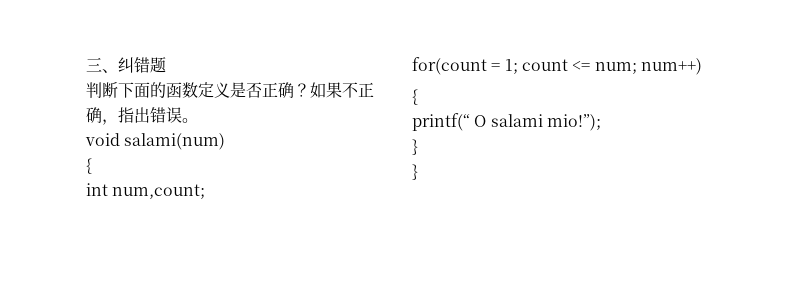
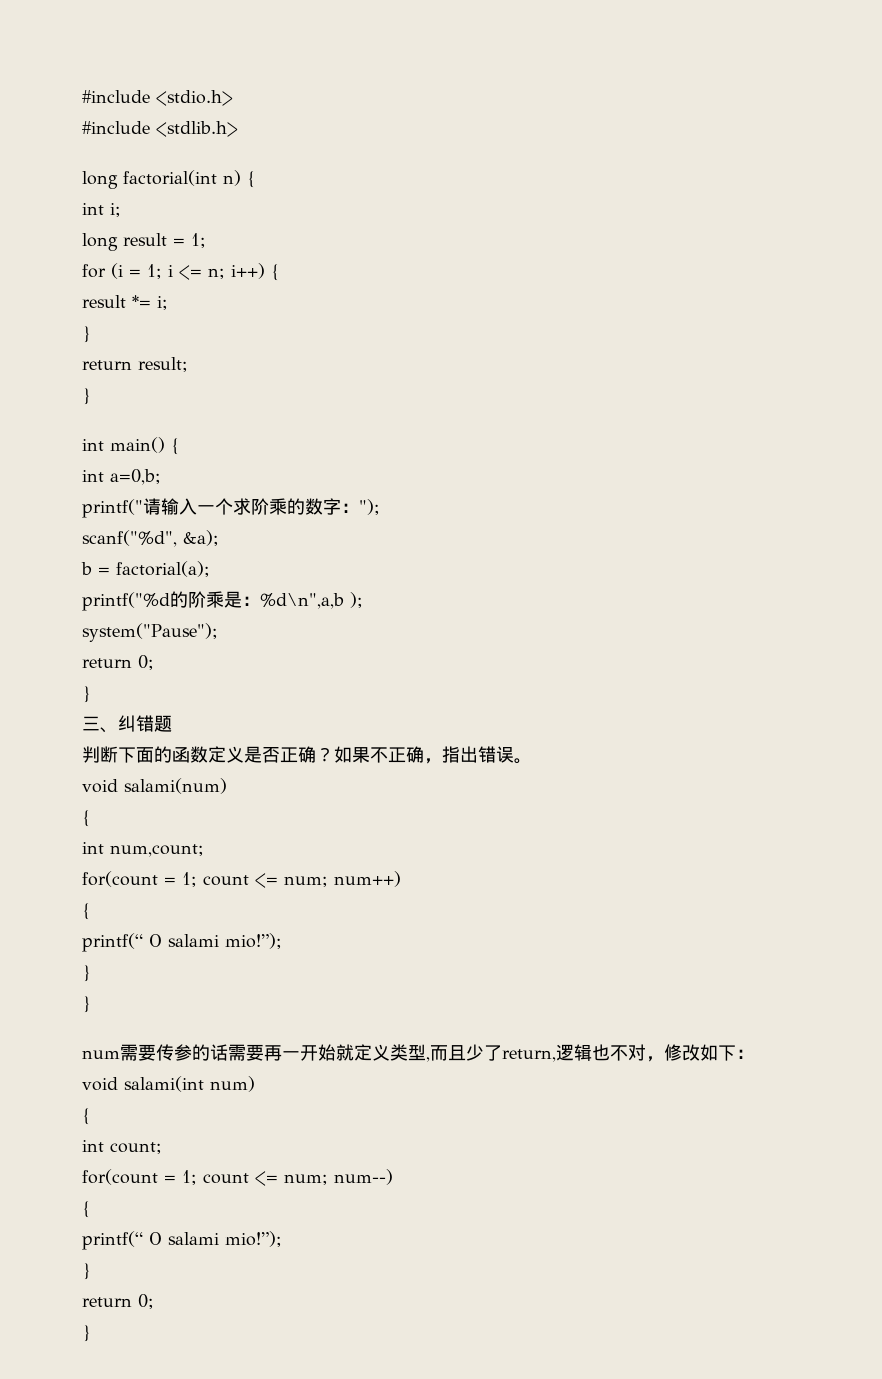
(86, 64) none -> [82,90,233,106] [82,121,238,137] [82,170,256,189] [82,203,121,217] [82,233,206,251] [82,263,280,281] [82,295,168,310] [82,326,91,343] [82,357,188,372] [82,388,91,405] [82,437,180,455] [82,469,161,485] [82,498,380,518] [82,530,219,547] [81,561,210,577] [82,591,363,611] [82,623,218,642] [82,655,154,670] [82,686,91,703] #include <stdio.h> // #include <stdlib.h> // long factorial(int n) { // int i; // long result = 1; // for (i = 1; i <= n; i++) { // result *= i; // } // return result; // } // int main() { // int a=0,b; // printf("请输入一个求阶乘的数字："); // scanf("%d", &a); // b = factorial(a); // printf("%d的阶乘是：%d\n",a,b ); // system("Pause"); // return 0; // } //
(418, 172) none -> [82,1044,754,1062] [82,1076,255,1092] [82,1108,91,1125] [82,1140,162,1154] [82,1169,393,1186] [82,1201,91,1218] [82,1231,282,1250] [82,1263,91,1280] [82,1294,154,1309] [82,1325,91,1342] // num需要传参的话需要再一开始就定义类型,而且少了return,逻辑也不对，修改如下： // void salami(int num) // { // int count; // for(count = 1; count <= num; num--) // { // printf(“ O salami mio!”); // } // return 0; // }

